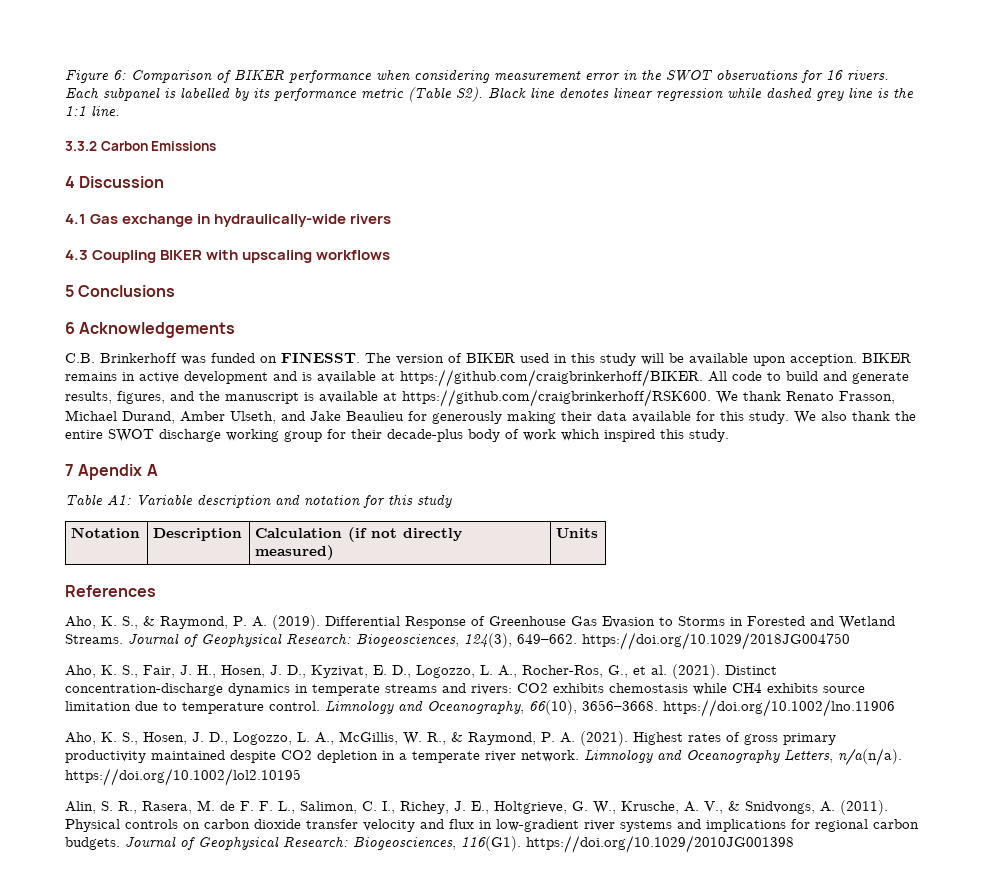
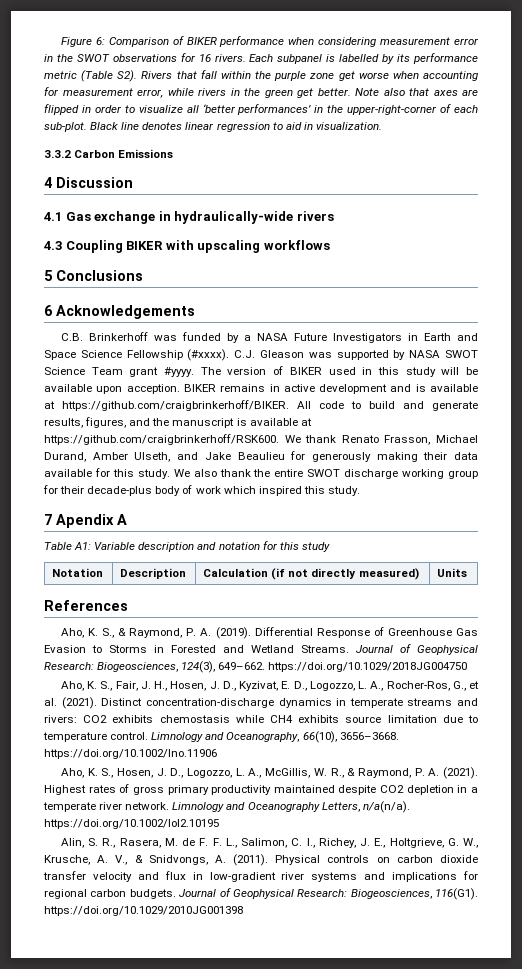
(483, 94) none -> [141,70,478,81] [44,87,478,98] [44,104,479,115] [44,122,87,132] Rivers that fall within the purple zone get worse when accounting for measurement error, while rivers in the green get better. Note also that axes are flipped in order to visualize all ‘better performances’ in the upper-right-corner of each sub-plot.
[727,87,914,101] [65,105,120,117] while dashed grey line is the 1:1 line. -> [272,122,382,130] to aid in visualization.
[260,352,360,363] on FINESST. -> [226,333,478,343] [44,349,479,361] [44,367,195,377] by a NASA Future Investigators in Earth and Space Science Fellowship (#xxxx). C.J. Gleason was supported by NASA SWOT Science Team grant #yyyy.

